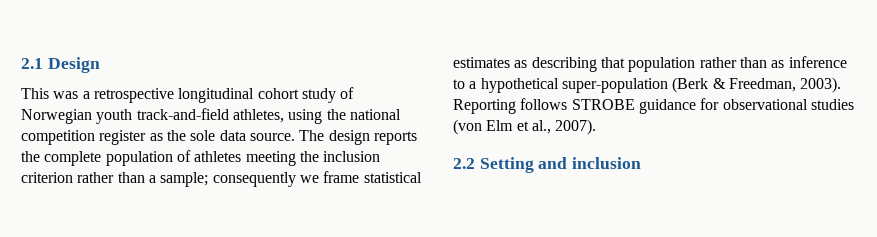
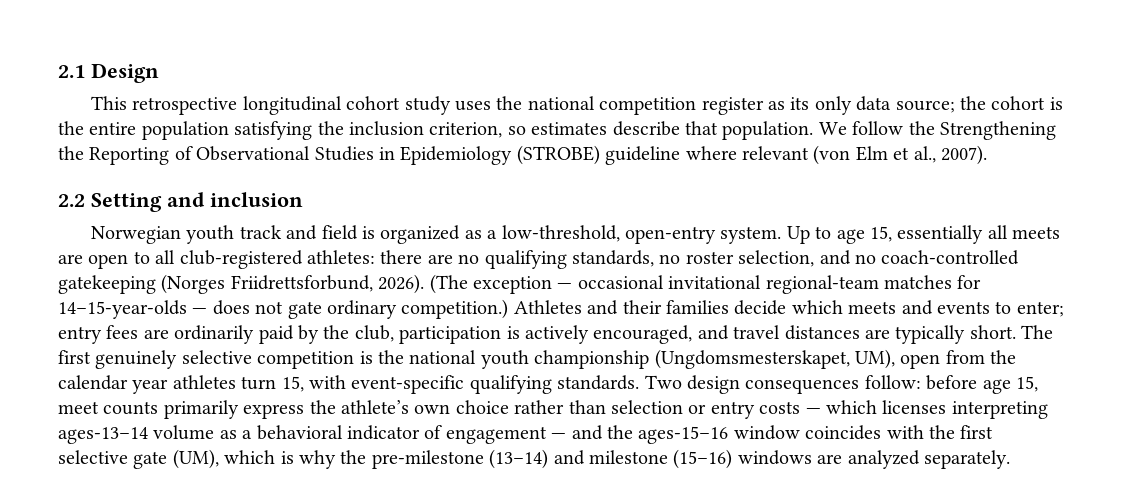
[53,91,90,99] was a -> (127, 103) none
[340,87,355,99] [21,108,323,124] of Norwegian youth track-and-field athletes, using -> [454,101,491,111] uses
[166,130,417,145] [21,150,381,166] [21,171,422,187] [453,56,847,72] [453,77,842,93] [453,98,854,114] the sole data source. The design reports the complete population of athletes meeting the inclusion criterion rather than a sample; consequently we frame statistical estimates as describing that population rather than as inference to a hypothetical super-population (Berk & Freedman, 2003). Reporting follows STROBE guidance for observational studies -> [790,96,1063,115] [58,121,1056,140] [58,145,809,165] its only data source; the cohort is the entire population satisfying the inclusion criterion, so estimates describe that population. We follow the Strengthening the Reporting of Observational Studies in Epidemiology (STROBE) guideline where relevant
(642, 163) none -> [90,225,1061,244] [58,250,1020,269] [58,274,982,294] [58,299,1064,319] [58,325,1054,344] [58,349,1017,369] [58,375,1038,394] [58,400,1048,419] [58,425,994,444] [58,449,1010,469] // Norwegian youth track and field is organized as a low-threshold, open-entry system. Up to age 15, essentially all meets are open to all club-registered athletes: there are no qualifying standards, no roster selection, and no coach-controlled gatekeeping (Norges Friidrettsforbund, 2026). (The exception — occasional invitational regional-team matches for 14–15-year-olds — does not gate ordinary competition.) Athletes and their families decide which meets and events to enter; entry fees are ordinarily paid by the club, participation is actively encouraged, and travel distances are typically short. The first genuinely selective competition is the national youth championship (Ungdomsmesterskapet, UM), open from the calendar year athletes turn 15, with event-specific qualifying standards. Two design consequences follow: before age 15, meet counts primarily express the athlete’s own choice rather than selection or entry costs — which licenses interpreting ages-13–14 volume as a behavioral indicator of engagement — and the ages-15–16 window coincides with the first selective gate (UM), which is why the pre-milestone (13–14) and milestone (15–16) windows are analyzed separately.

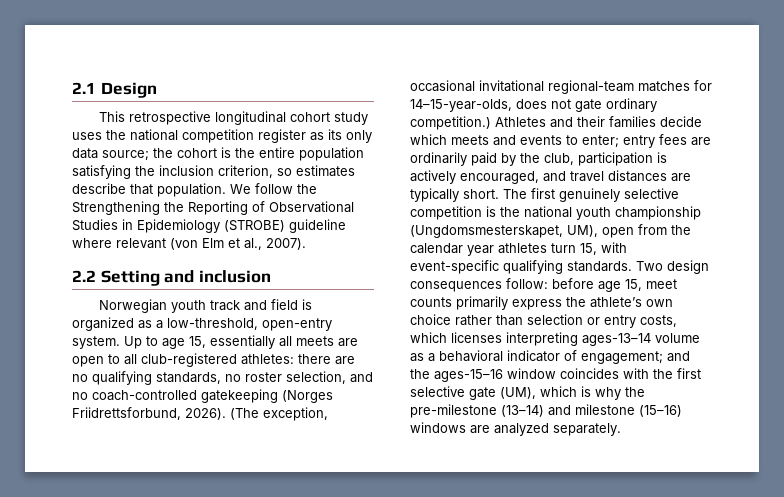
[472,276,573,294] exception — -> [263,407,328,421] exception,
[58,300,208,319] 14–15-year-olds — -> [410,99,512,112] 14–15-year-olds,
[759,401,821,414] costs — -> [640,315,677,327] costs,
[445,426,567,444] engagement — -> [581,351,663,364] engagement;

